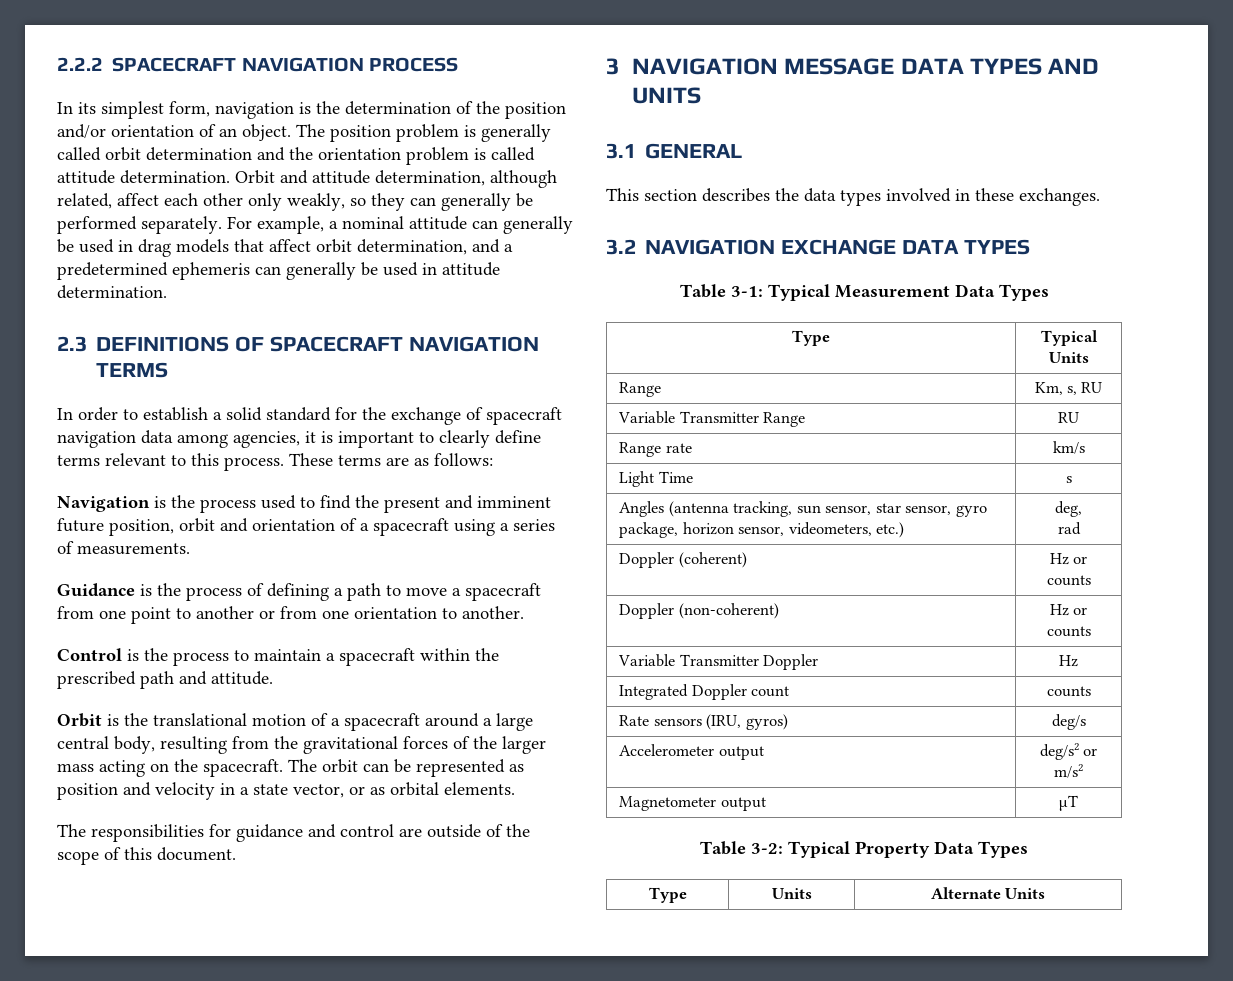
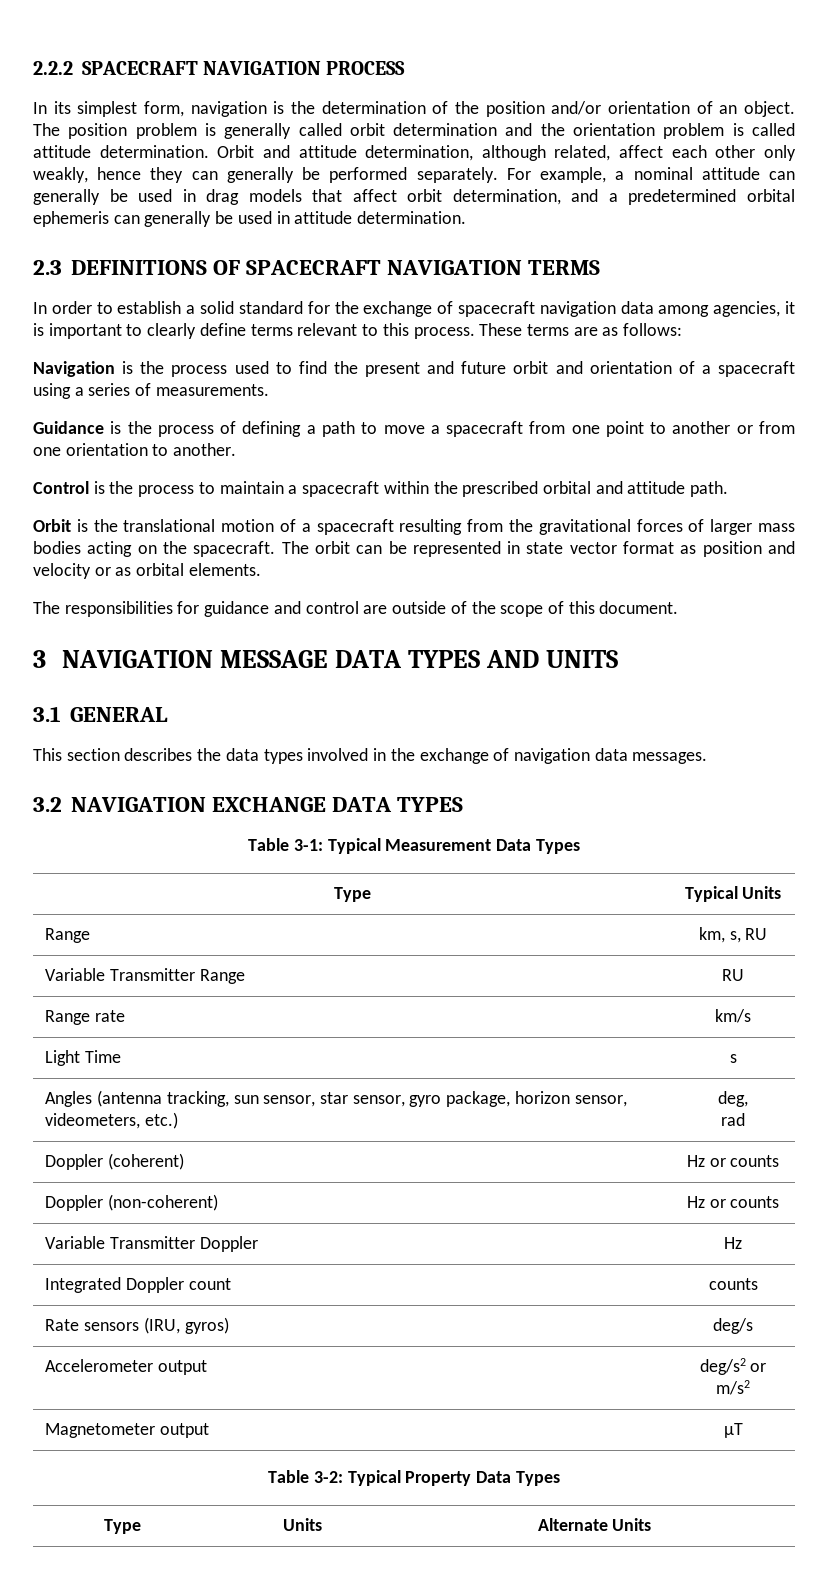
[350,198,366,206] so -> [97,167,142,180] hence
(168, 271) none -> [747,189,796,202] orbital
[477,496,551,508] [57,518,174,536] imminent future position, -> [461,361,507,374] future
[140,671,273,689] path and attitude. -> [542,481,729,497] orbital and attitude path.
[425,713,533,731] [57,736,155,754] around a large central body, -> (394, 527) none
[473,736,497,749] the -> (705, 525) none
(94, 767) none -> [33,541,81,554] bodies
[509,764,524,772] [57,782,344,800] as position and velocity in a state vector, -> [507,541,795,557] [33,563,91,579] in state vector format as position and velocity
[975,188,1100,206] these exchanges. -> [390,748,708,764] the exchange of navigation data messages.
[1034,382,1063,395] Km, -> [698,927,725,943] km,

